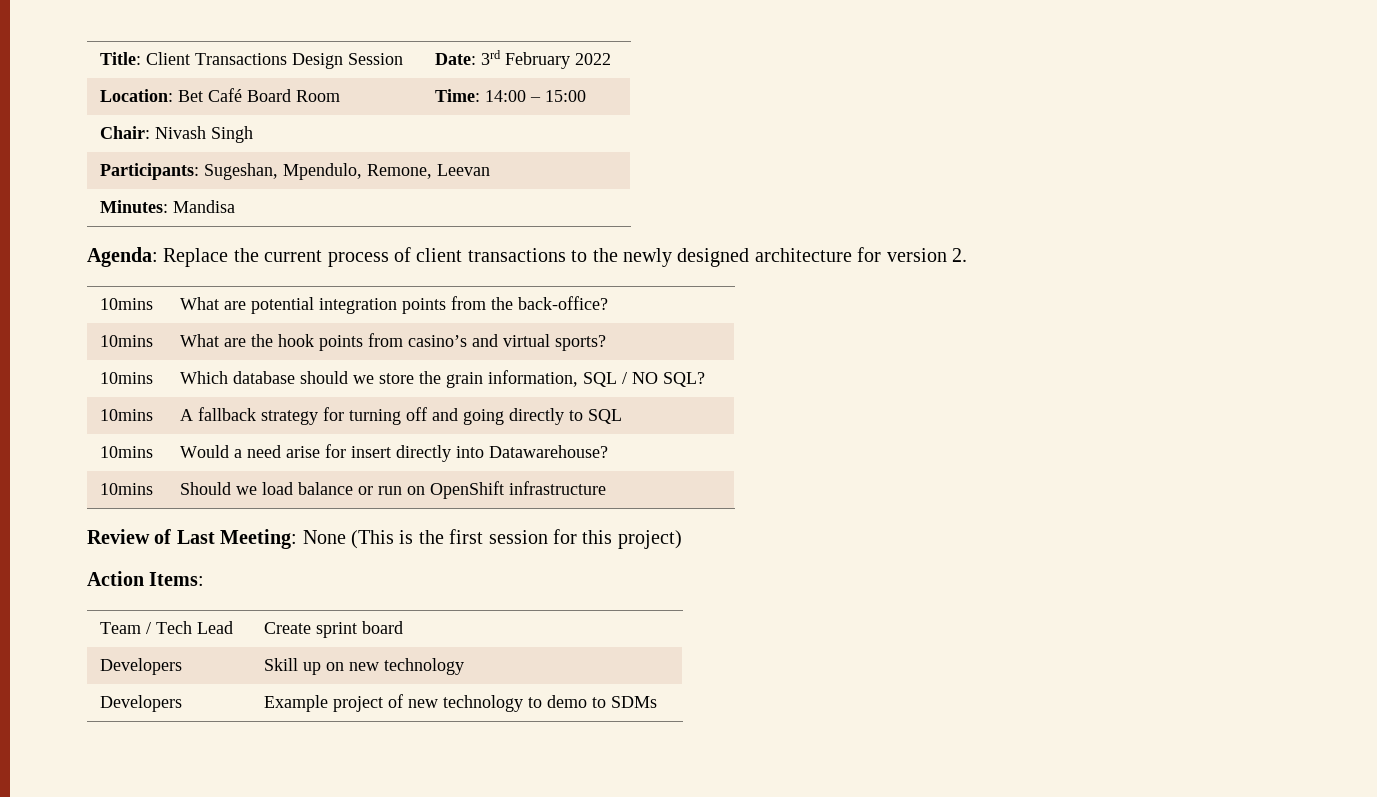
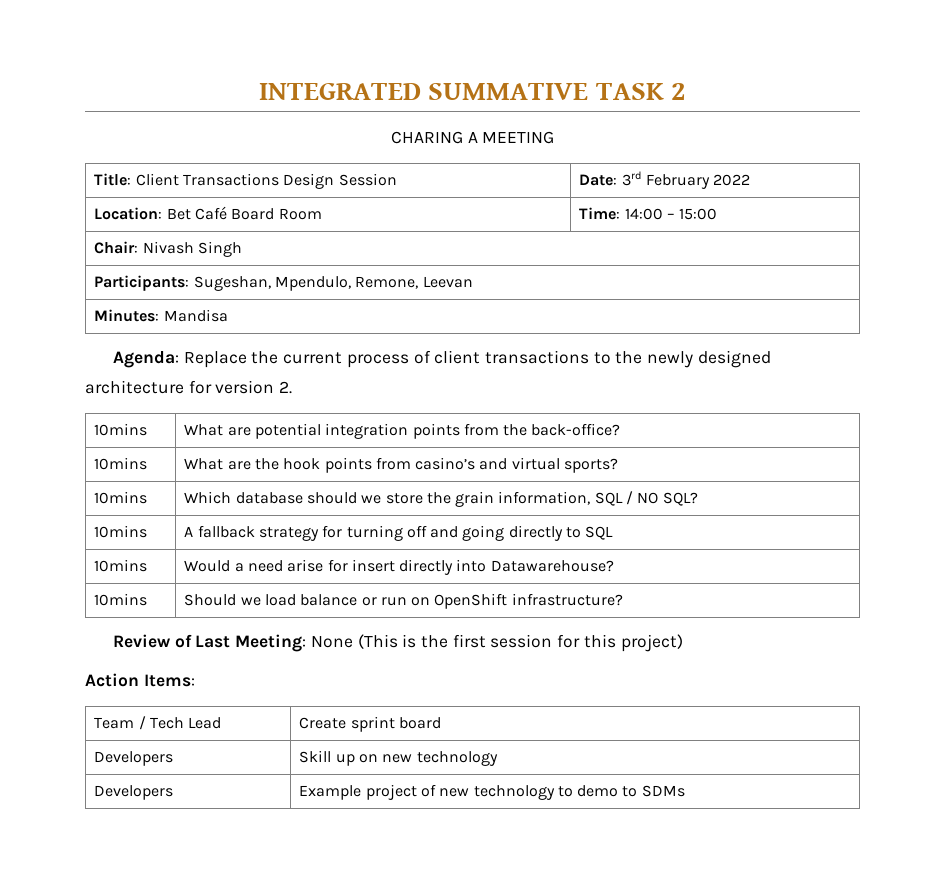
(100, 58) none -> [258,83,687,100] [390,131,555,144] INTEGRATED SUMMATIVE TASK 2 // CHARING A MEETING //
[509,481,607,495] infrastructure -> [511,593,623,606] infrastructure?

